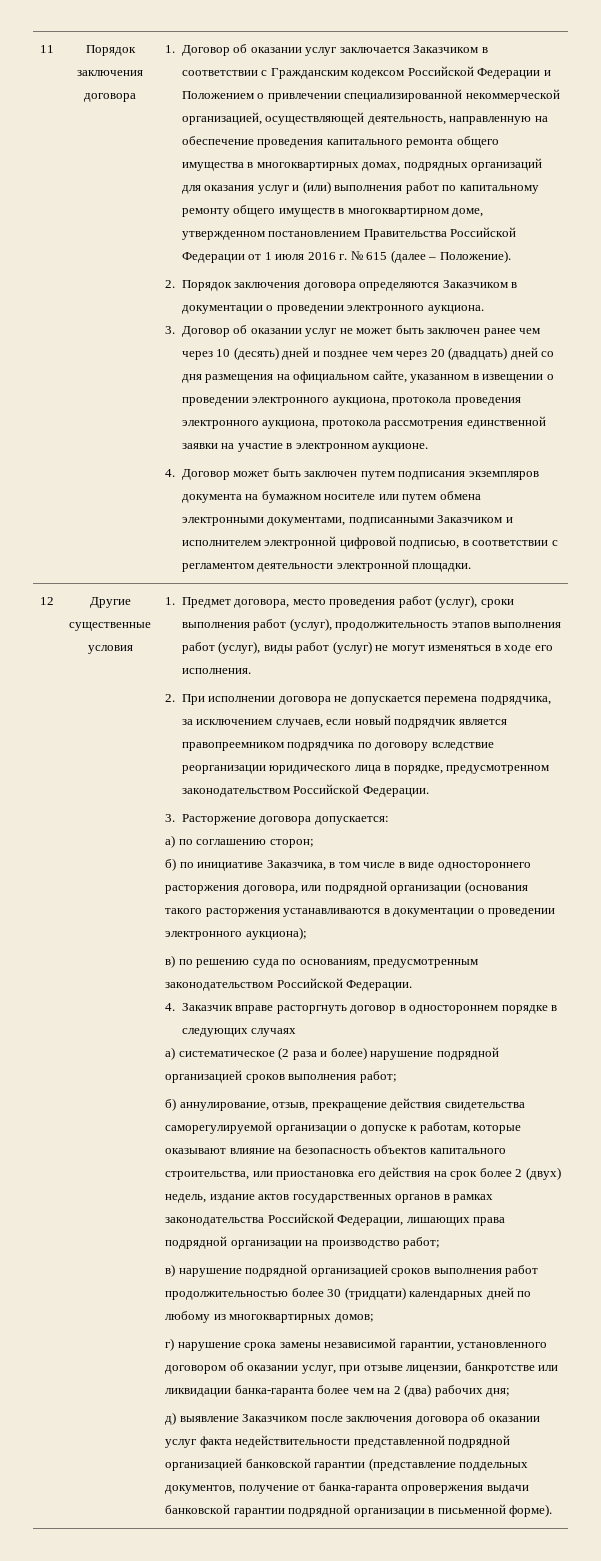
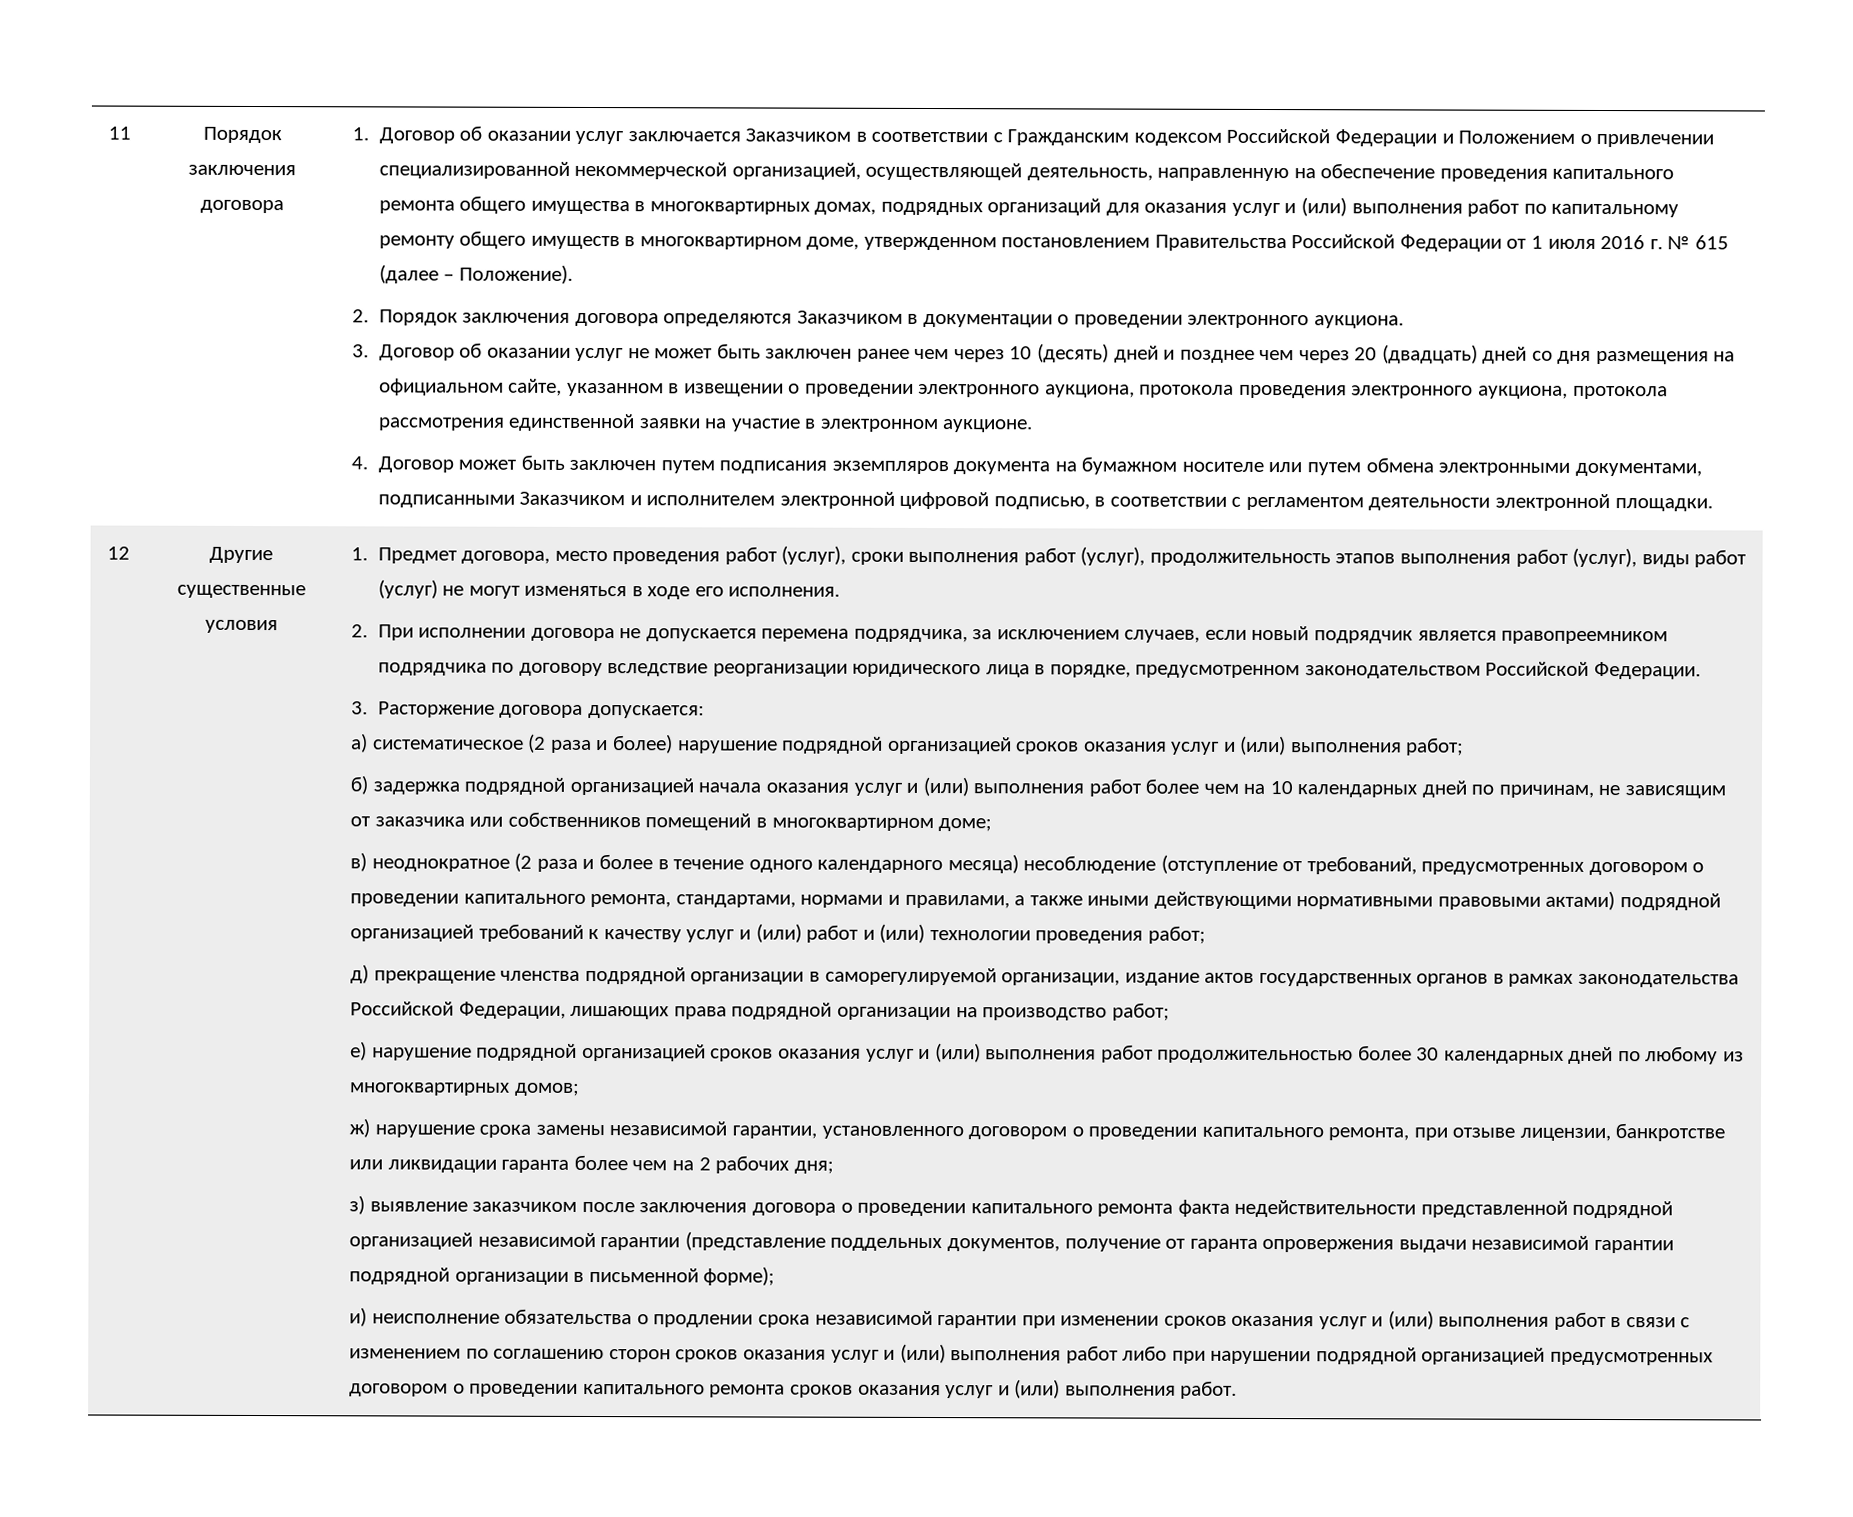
[165,835,314,848] [165,858,531,871] [165,881,528,894] [165,908,556,917] [165,927,307,940] [165,955,479,968] [165,978,413,991] [165,1003,558,1014] [181,1028,297,1037] // а) по соглашению сторон; // б) по инициативе Заказчика, в том числе в виде одностороннего расторжения договора, или подрядной организации (основания такого расторжения устанавливаются в документации о проведении электронного аукциона); // в) по решению суда по основаниям, предусмотренным законодательством Российской Федерации. // 4. Заказчик вправе расторгнуть договор в одностороннем порядке в следующих случаях -> (705, 711) none
(285, 1078) none -> [1083,735,1287,756] оказания услуг и (или)
[179,1098,525,1111] [165,1121,522,1134] [165,1145,506,1154] [165,1167,561,1180] [165,1194,207,1203] аннулирование, отзыв, прекращение действия свидетельства саморегулируемой организации о допуске к работам, которые оказывают влияние на безопасность объектов капитального строительства, или приостановка его действия на срок более 2 (двух) недель, -> [372,776,1726,799] [350,811,993,832] [350,852,1705,876] [350,890,1721,911] [350,923,1206,944] [350,964,1121,986] задержка подрядной организацией начала оказания услуг и (или) выполнения работ более чем на 10 календарных дней по причинам, не зависящим от заказчика или собственников помещений в многоквартирном доме; // в) неоднократное (2 раза и более в течение одного календарного месяца) несоблюдение (отступление от требований, предусмотренных договором о проведении капитального ремонта, стандартами, нормами и правилами, а также иными действующими нормативными правовыми актами) подрядной организацией требований к качеству услуг и (или) работ и (или) технологии проведения работ; // д) прекращение членства подрядной организации в саморегулируемой организации,
[165,1264,431,1277] в) нарушение подрядной организацией сроков -> [350,1041,981,1063] е) нарушение подрядной организацией сроков оказания услуг и (или)
[344,1287,406,1300] (тридцати) -> (1440, 1054) none
[165,1338,175,1351] г) -> [349,1118,371,1138] ж)
[229,1362,336,1374] об оказании услуг, -> [1071,1126,1410,1141] о проведении капитального ремонта,
[234,1385,314,1397] банка-гаранта -> [501,1159,570,1173] гаранта
[404,1384,432,1397] (два) -> (711, 1164) none
[165,1412,540,1425] [165,1439,197,1448] д) выявление Заказчиком после заключения договора об оказании услуг -> [349,1195,1174,1217] з) выявление заказчиком после заключения договора о проведении капитального ремонта
[245,1458,311,1468] банковской -> [477,1232,596,1248] независимой
[318,1482,398,1494] банка-гаранта -> [1189,1238,1258,1252] гаранта
[165,1504,231,1514] банковской -> [1471,1235,1590,1250] независимой
[509,1504,553,1517] форме). -> [703,1266,776,1286] [349,1307,1691,1331] [349,1343,1713,1366] [349,1379,1238,1399] форме); // и) неисполнение обязательства о продлении срока независимой гарантии при изменении сроков оказания услуг и (или) выполнения работ в связи с изменением по соглашению сторон сроков оказания услуг и (или) выполнения работ либо при нарушении подрядной организацией предусмотренных договором о проведении капитального ремонта сроков оказания услуг и (или) выполнения работ.

